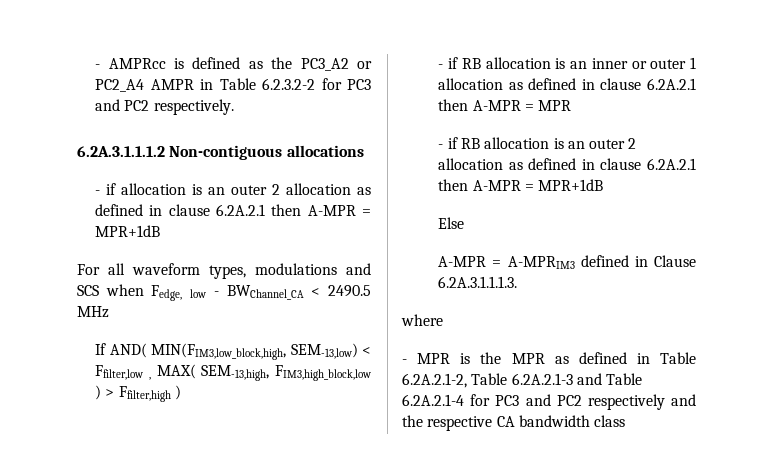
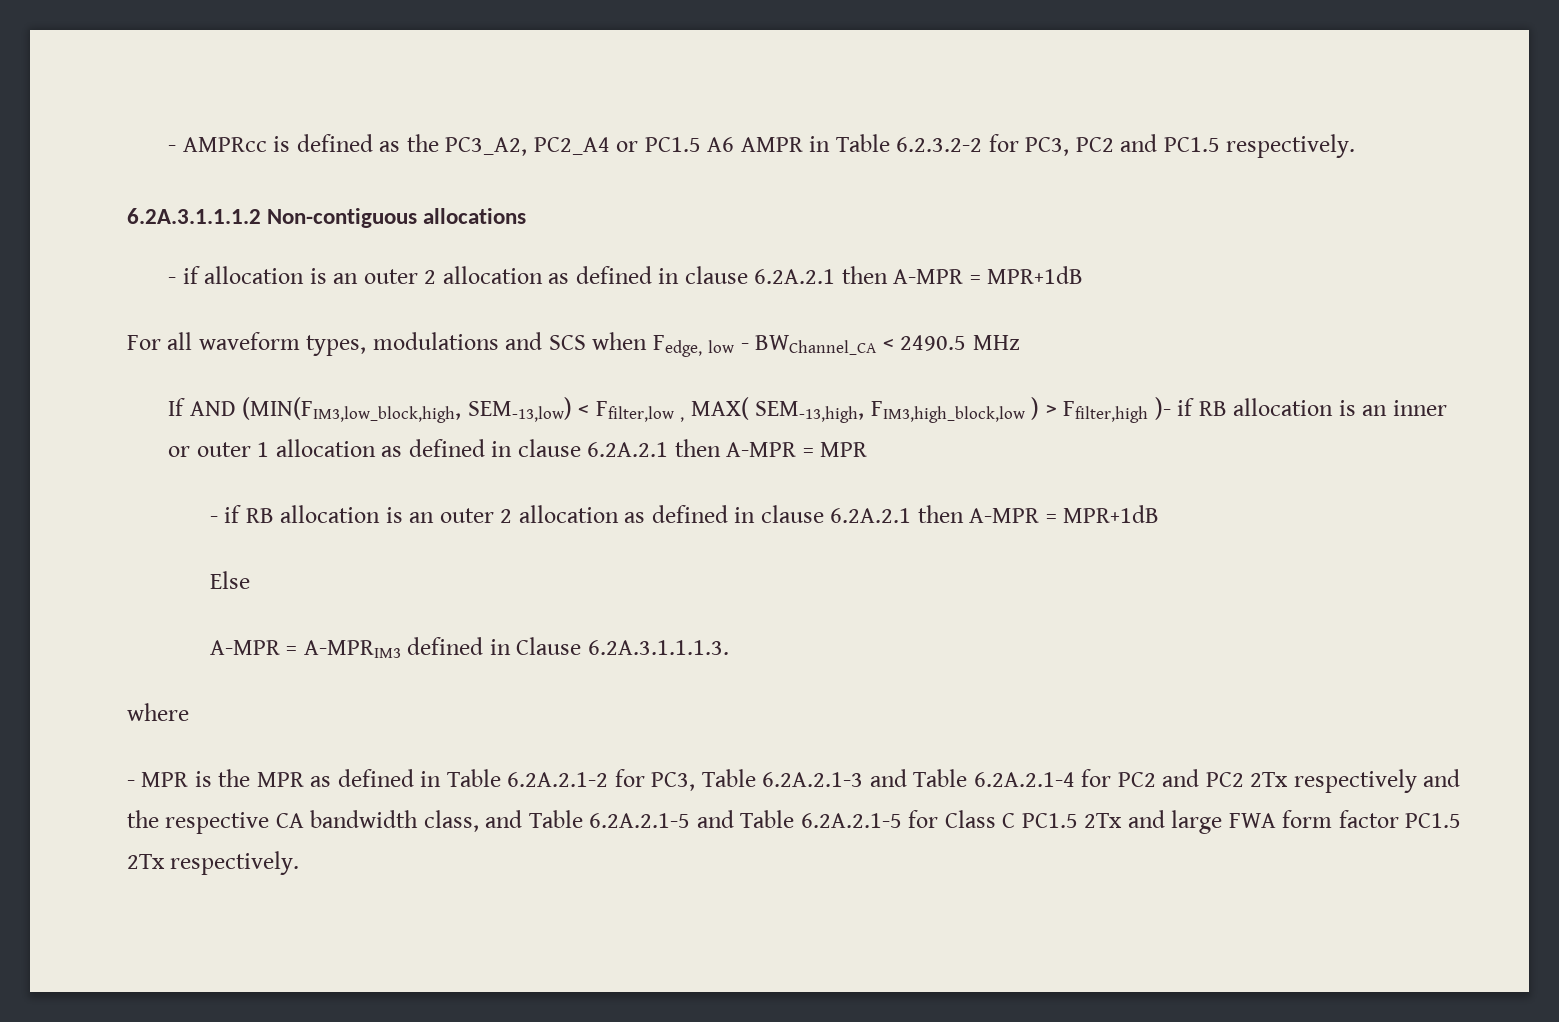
[300,58,372,71] [95,79,145,92] PC3_A2 or PC2_A4 -> [445,137,735,156] PC3_A2, PC2_A4 or PC1.5 A6
[346,79,371,90] [95,99,150,111] PC3 and PC2 -> [1025,134,1220,156] PC3, PC2 and PC1.5
[109,343,287,360] AND( MIN(FIM3,low_block,high, -> [189,397,462,423] AND (MIN(FIM3,low_block,high,
[175,385,182,400] [438,64,444,69] ) // - -> [1154,397,1171,420] )-
[402,373,467,388] 6.2A.2.1-2, -> [507,769,696,791] 6.2A.2.1-2 for PC3,
[495,394,582,406] PC3 and PC2 -> [1117,769,1289,787] PC2 and PC2 2Tx
[594,415,626,427] class -> [423,810,1462,834] [127,851,300,875] class, and Table 6.2A.2.1-5 and Table 6.2A.2.1-5 for Class C PC1.5 2Tx and large FWA form factor PC1.5 2Tx respectively.

